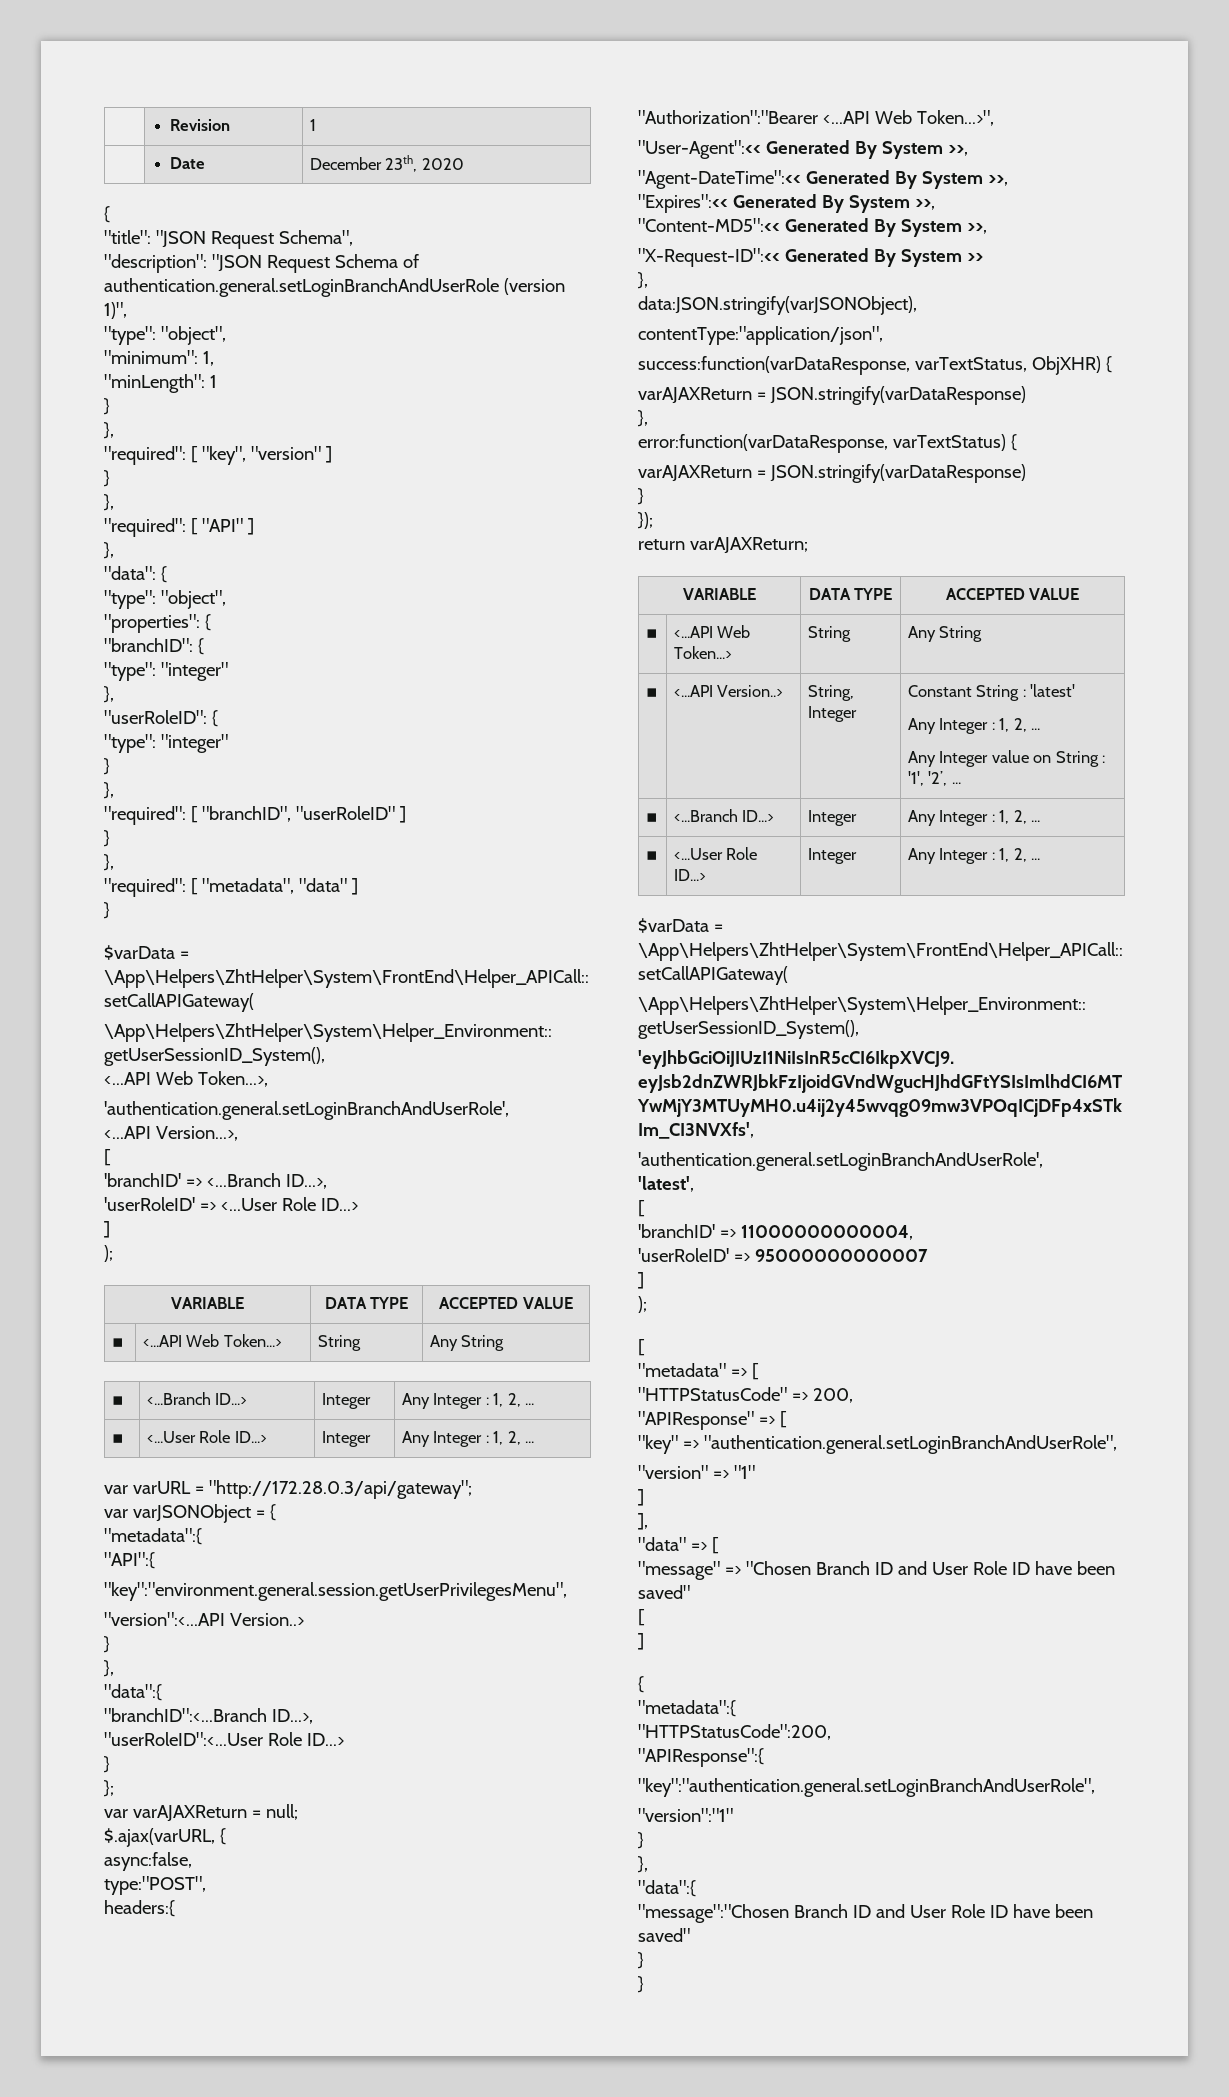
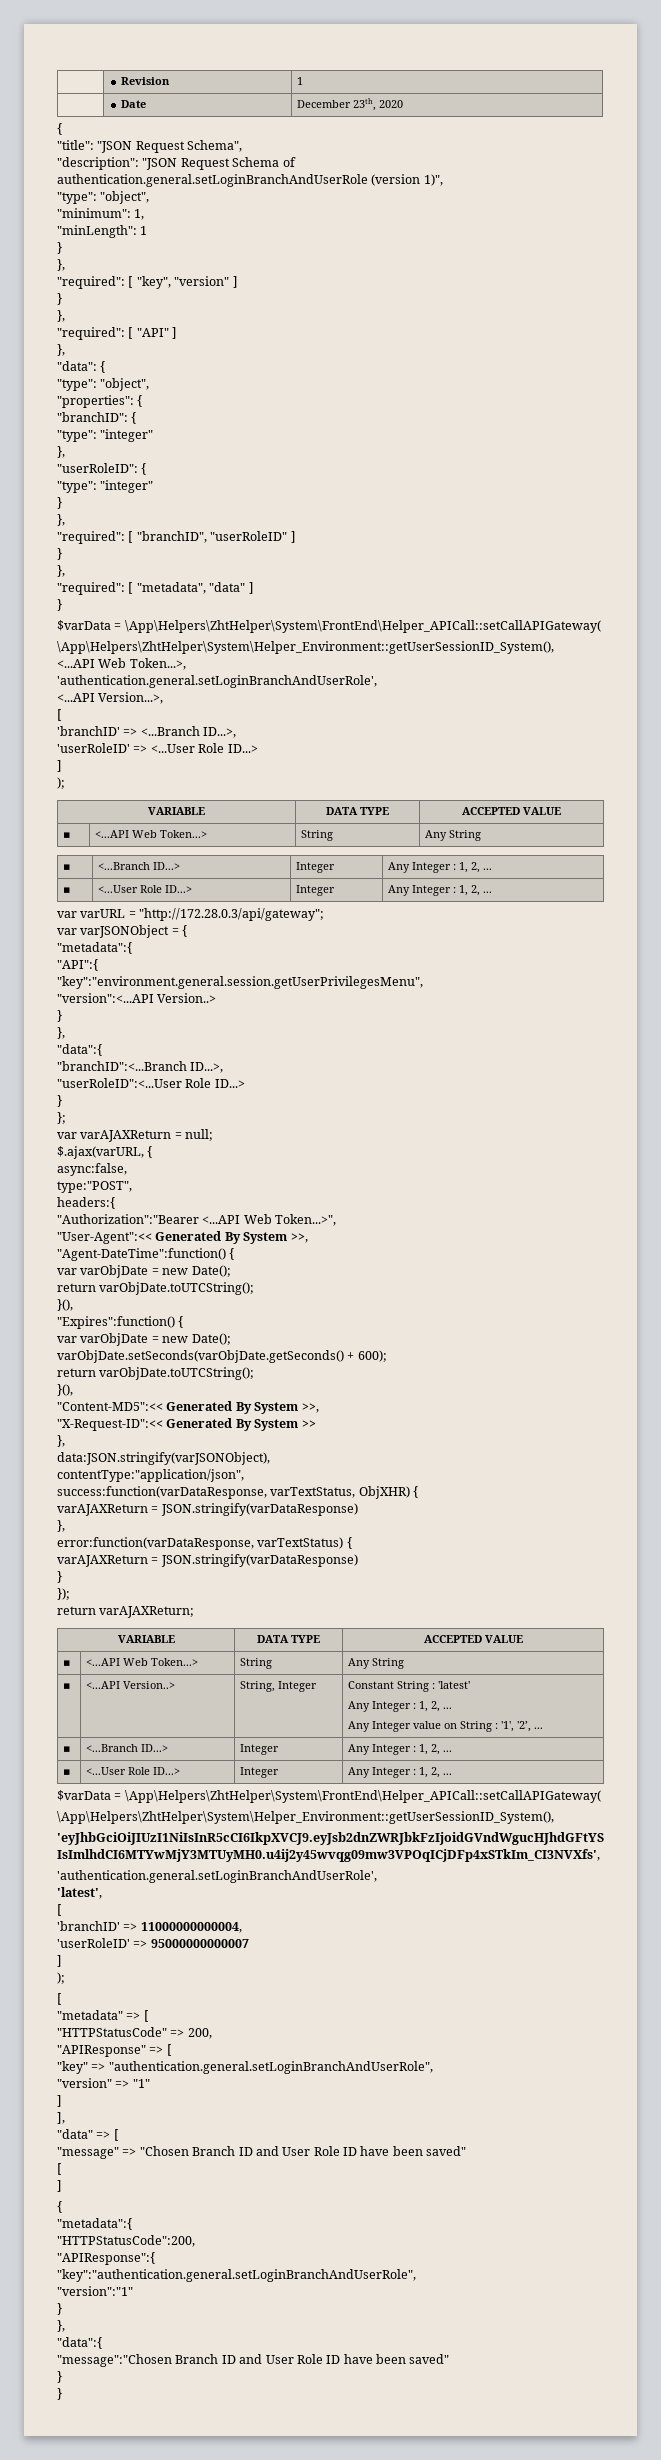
[638,170,1008,189] [638,194,935,213] "Agent-DateTime":<< Generated By System >>, // "Expires":<< Generated By System >>, -> [57,1248,235,1261] [57,1265,231,1278] [57,1282,255,1295] [57,1299,73,1311] [57,1316,184,1329] [57,1333,231,1346] [57,1350,387,1363] [57,1367,255,1380] [57,1384,73,1396] "Agent-DateTime":function() { // var varObjDate = new Date(); // return varObjDate.toUTCString(); // }(), // "Expires":function() { // var varObjDate = new Date(); // varObjDate.setSeconds(varObjDate.getSeconds() + 600); // return varObjDate.toUTCString(); // }(),

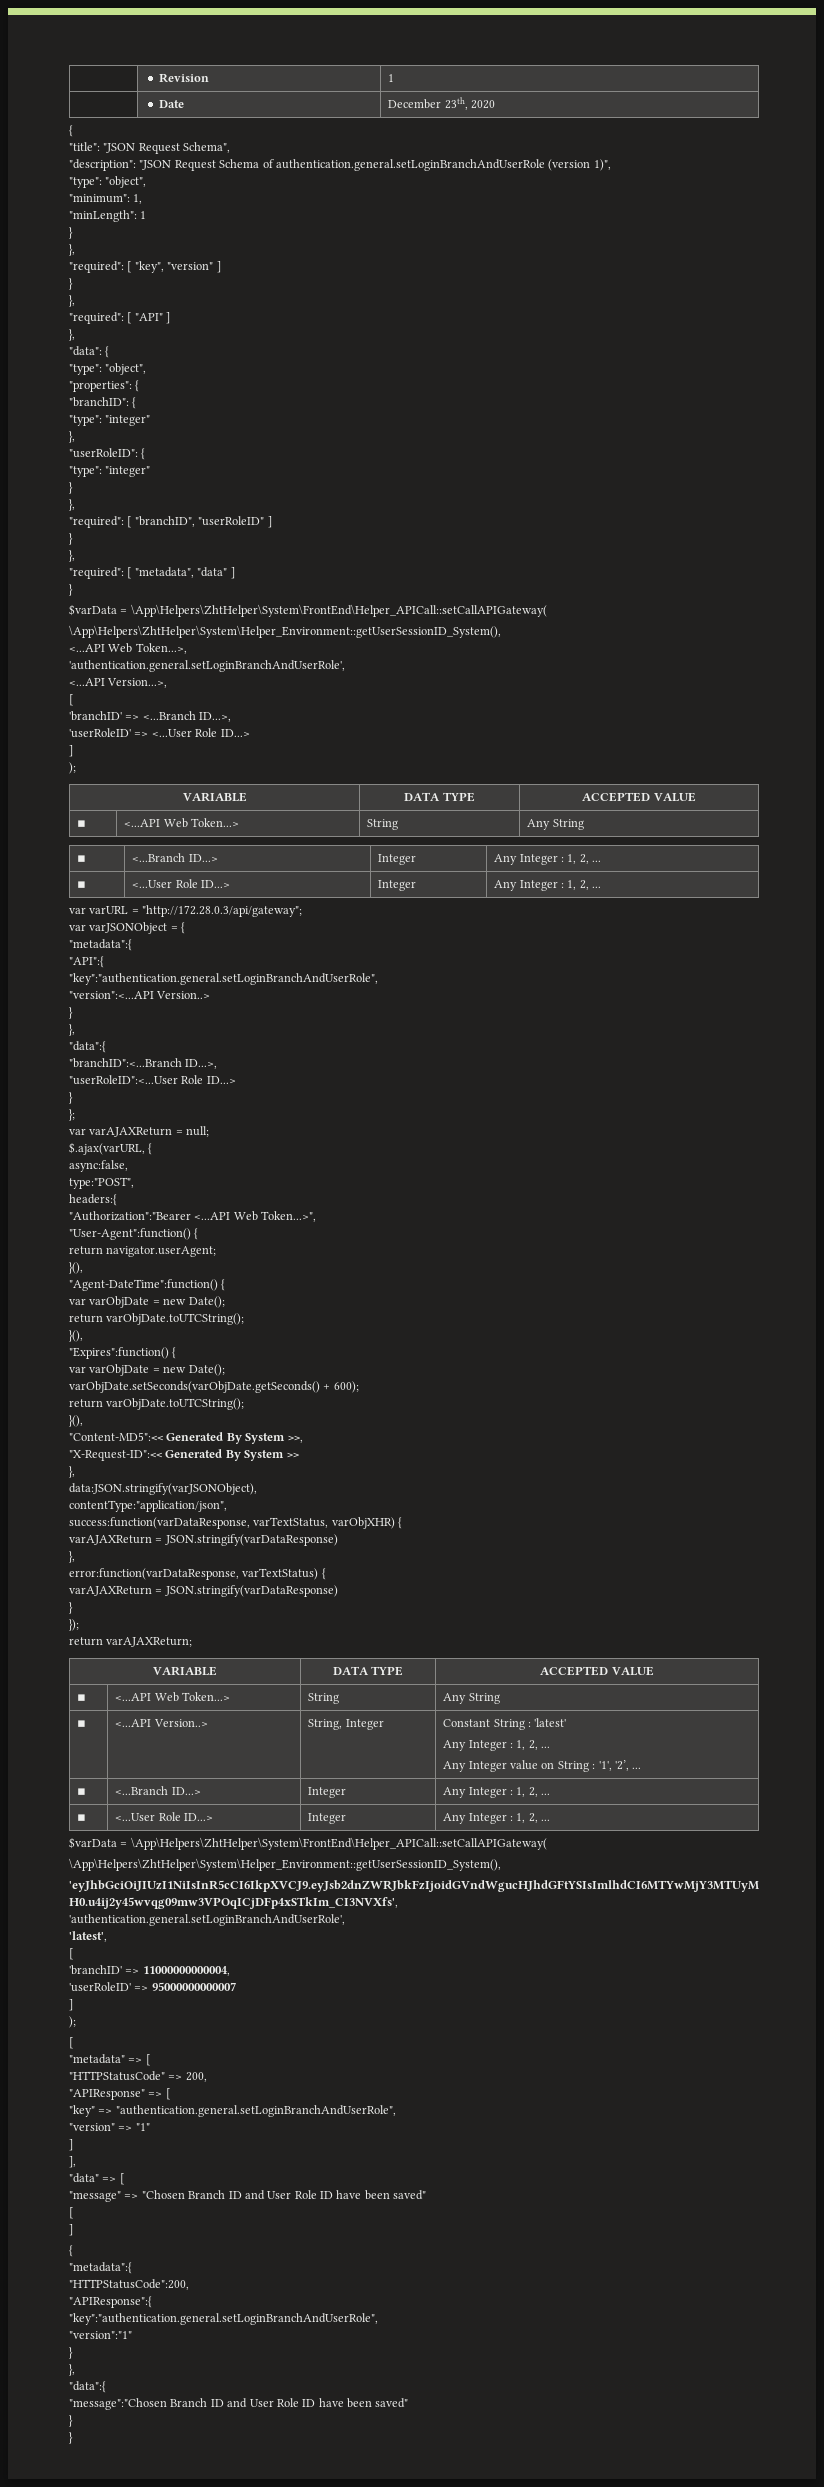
[57,976,423,989] "key":"environment.general.session.getUserPrivilegesMenu", -> [69,973,378,985] "key":"authentication.general.setLoginBranchAndUserRole",
[57,1231,308,1244] "User-Agent":<< Generated By System >>, -> [69,1228,199,1240] [69,1246,217,1257] [69,1262,83,1274] "User-Agent":function() { // return navigator.userAgent; // }(),
[358,1486,410,1499] ObjXHR) -> [331,1517,395,1529] varObjXHR)

